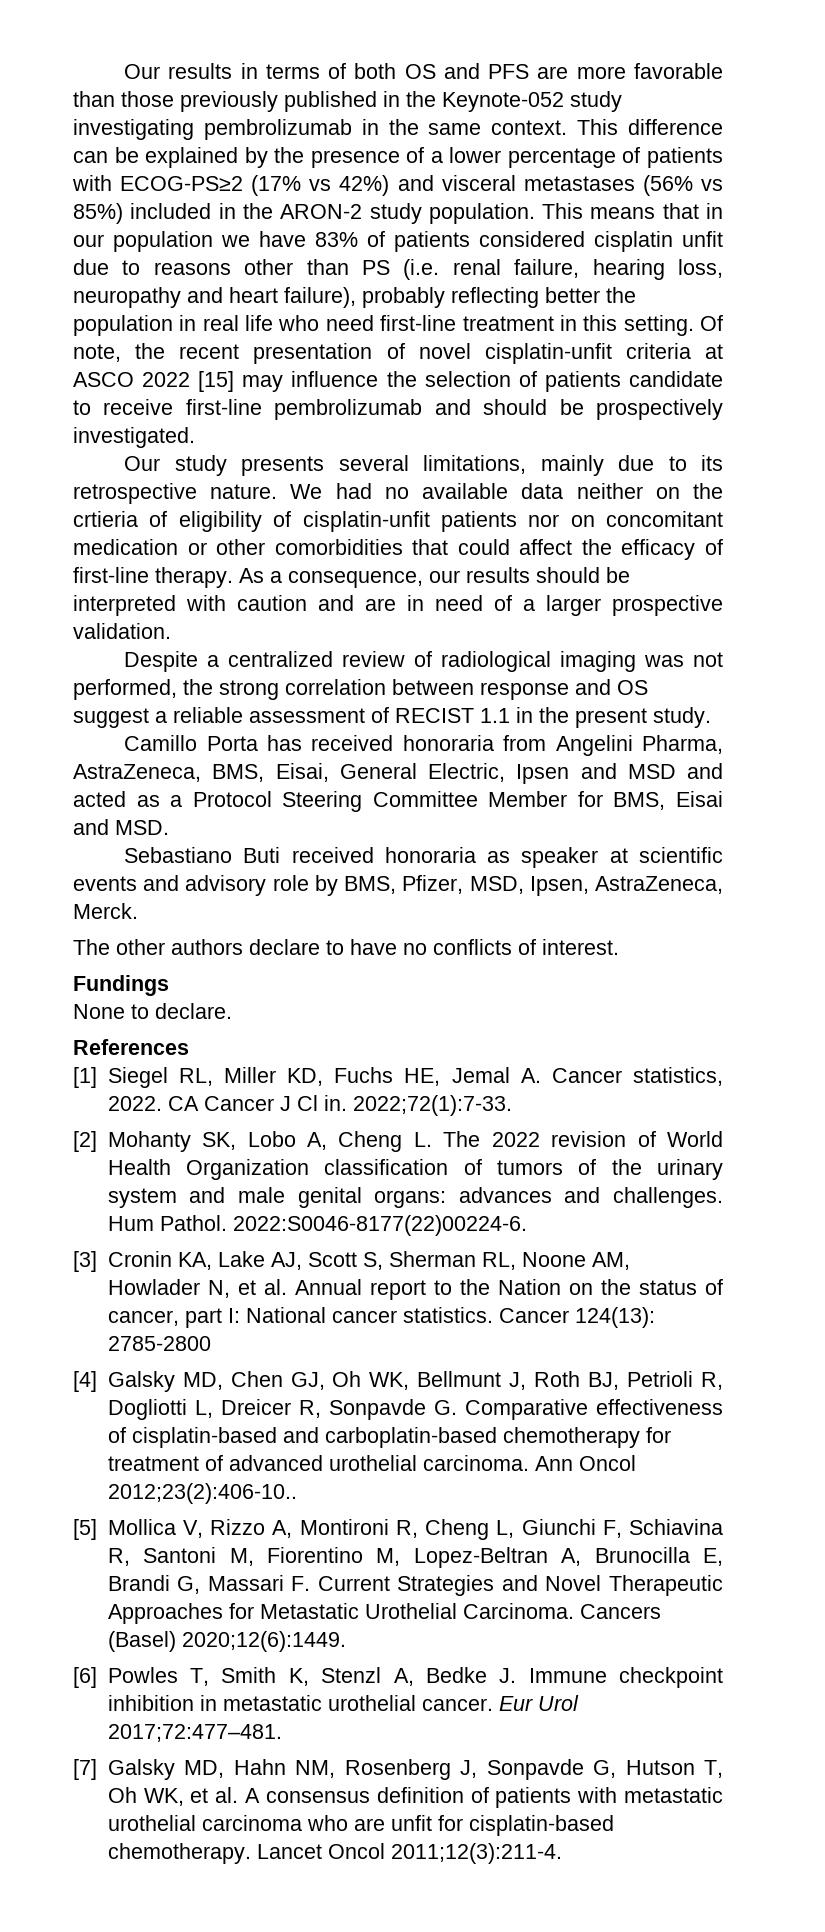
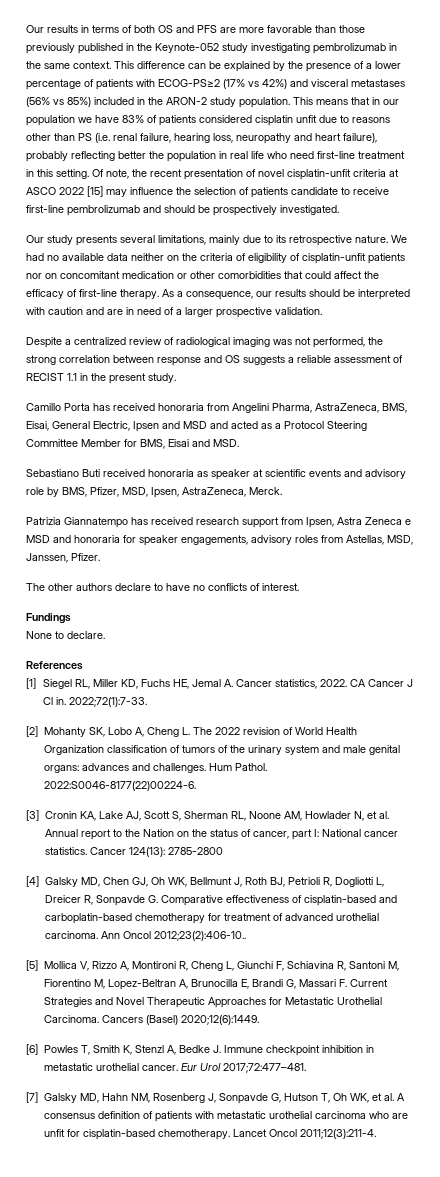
[73,511,138,527] crtieria -> [200,253,233,261] criteria
[73,708,149,728] suggest -> [243,355,285,365] suggests
(138, 911) none -> [26,517,411,528] [26,535,413,546] [26,553,100,563] // Patrizia Giannatempo has received research support from Ipsen, Astra Zeneca e MSD and honoraria for speaker engagements, advisory roles from Astellas, MSD, Janssen, Pfizer.

